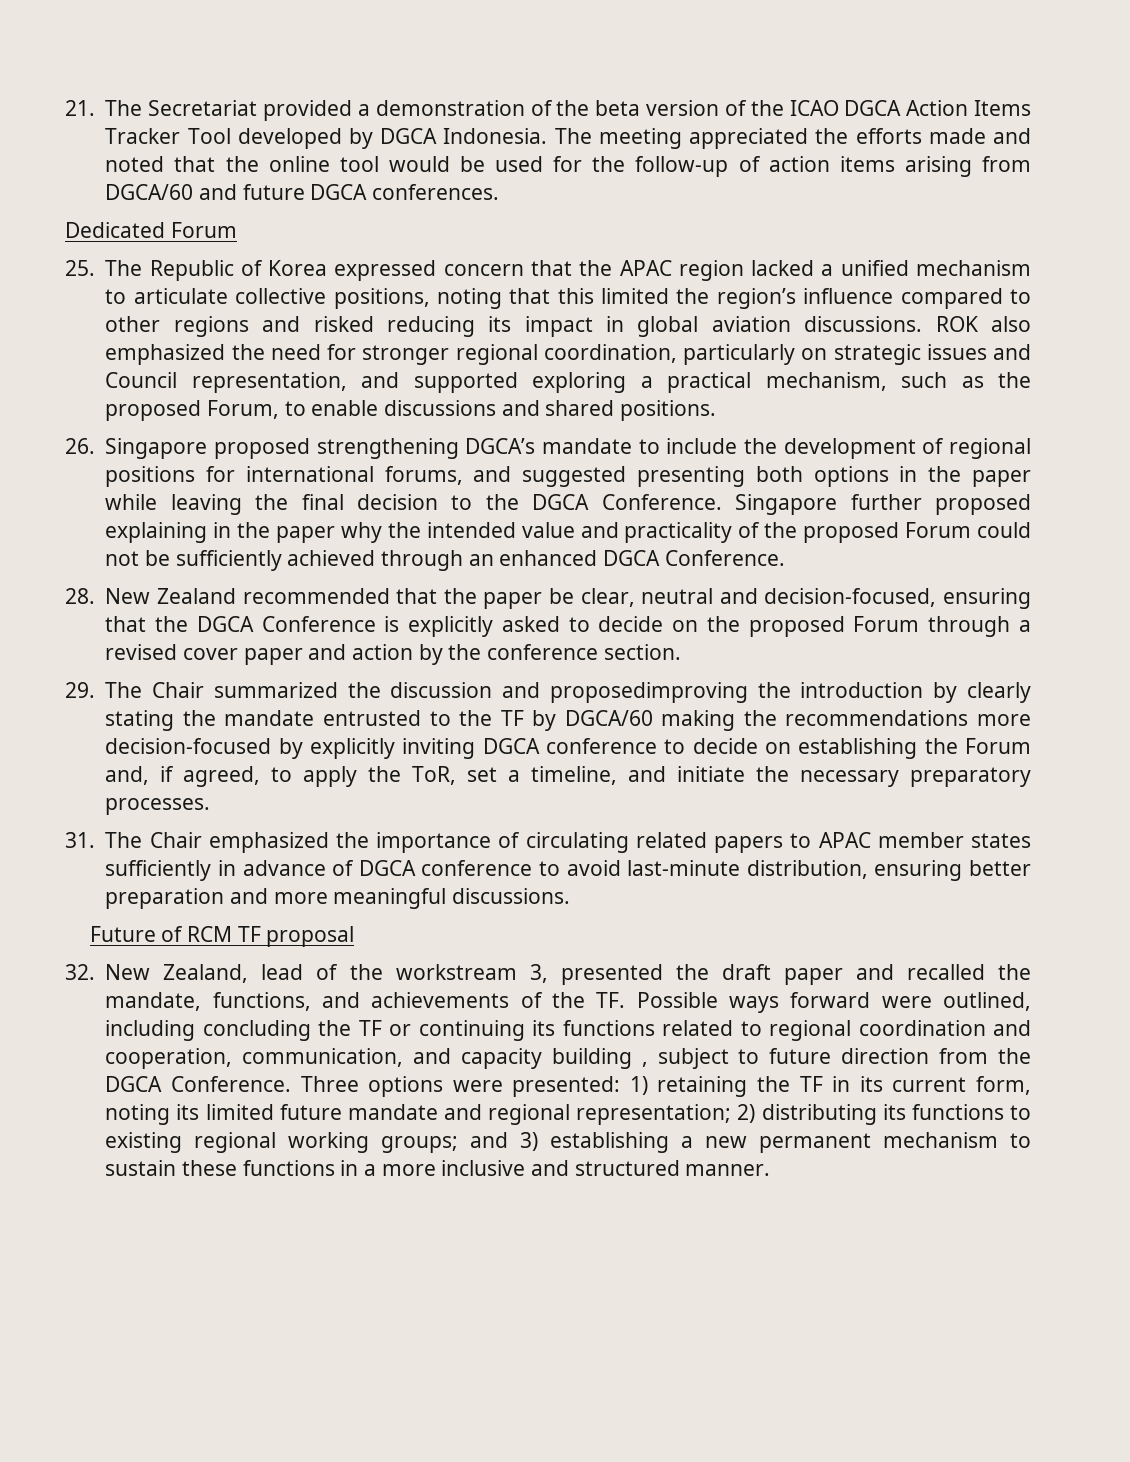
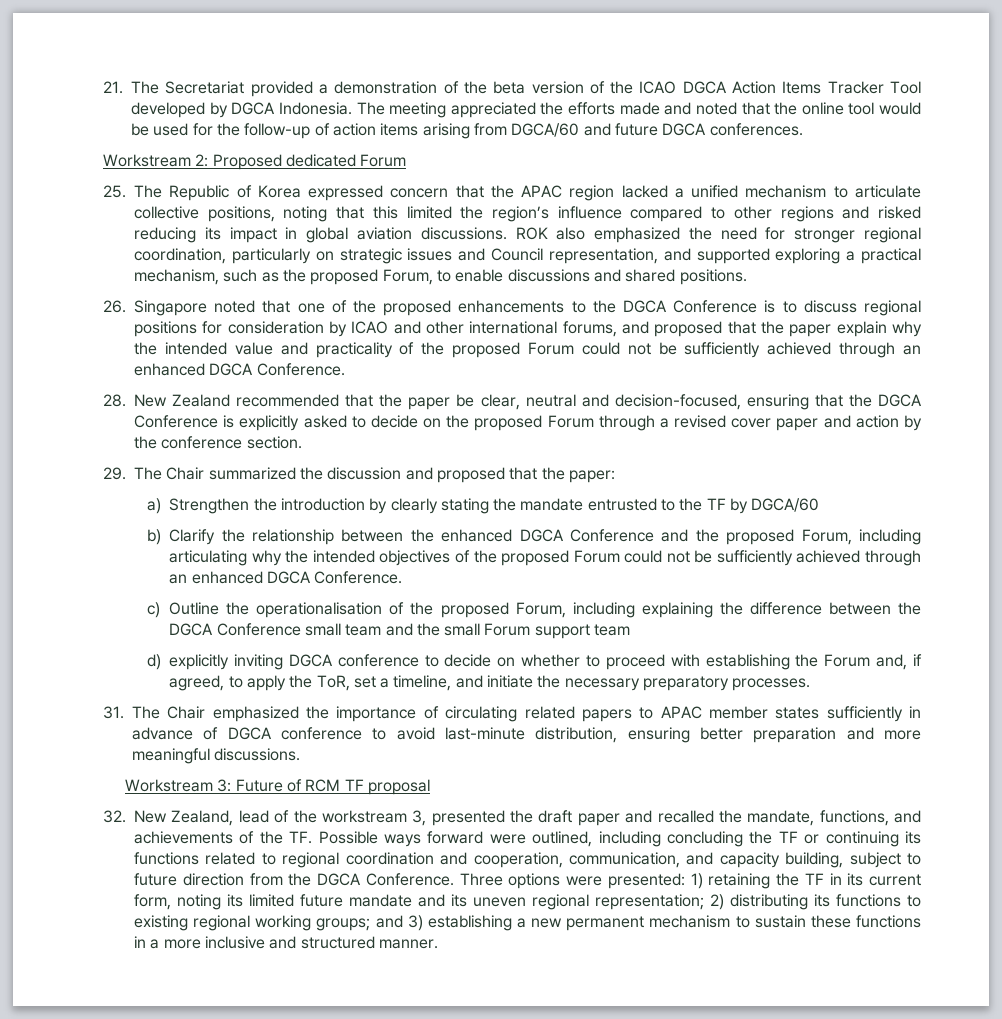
[64,222,165,238] Dedicated -> [103,154,357,170] Workstream 2: Proposed dedicated
[214,438,1031,459] [105,466,1032,487] [105,494,1031,515] [105,522,336,543] proposed strengthening DGCA’s mandate to include the development of regional positions for international forums, and suggested presenting both options in the paper while leaving the final decision to the DGCA Conference. Singapore further proposed explaining in the paper -> [214,300,922,316] [134,321,887,337] noted that one of the proposed enhancements to the DGCA Conference is to discuss regional positions for consideration by ICAO and other international forums, and proposed that the paper explain
[549,682,748,703] proposedimproving -> [436,467,615,483] [147,498,250,514] proposed that the paper: // a) Strengthen
[661,710,1031,731] [105,738,303,759] making the recommendations more decision-focused by -> [147,529,922,545] [169,550,921,566] [169,571,403,584] [147,602,921,618] [169,623,631,639] [147,654,162,670] // b) Clarify the relationship between the enhanced DGCA Conference and the proposed Forum, including articulating why the intended objectives of the proposed Forum could not be sufficiently achieved through an enhanced DGCA Conference. // c) Outline the operationalisation of the proposed Forum, including explaining the difference between the DGCA Conference small team and the small Forum support team // d)
(792, 748) none -> [521,654,700,670] whether to proceed with
(571, 896) none -> [125,779,232,792] Workstream 3:
[551,1048,648,1069] building , -> [785,852,844,868] building,
(483, 1112) none -> [451,894,527,907] its uneven

